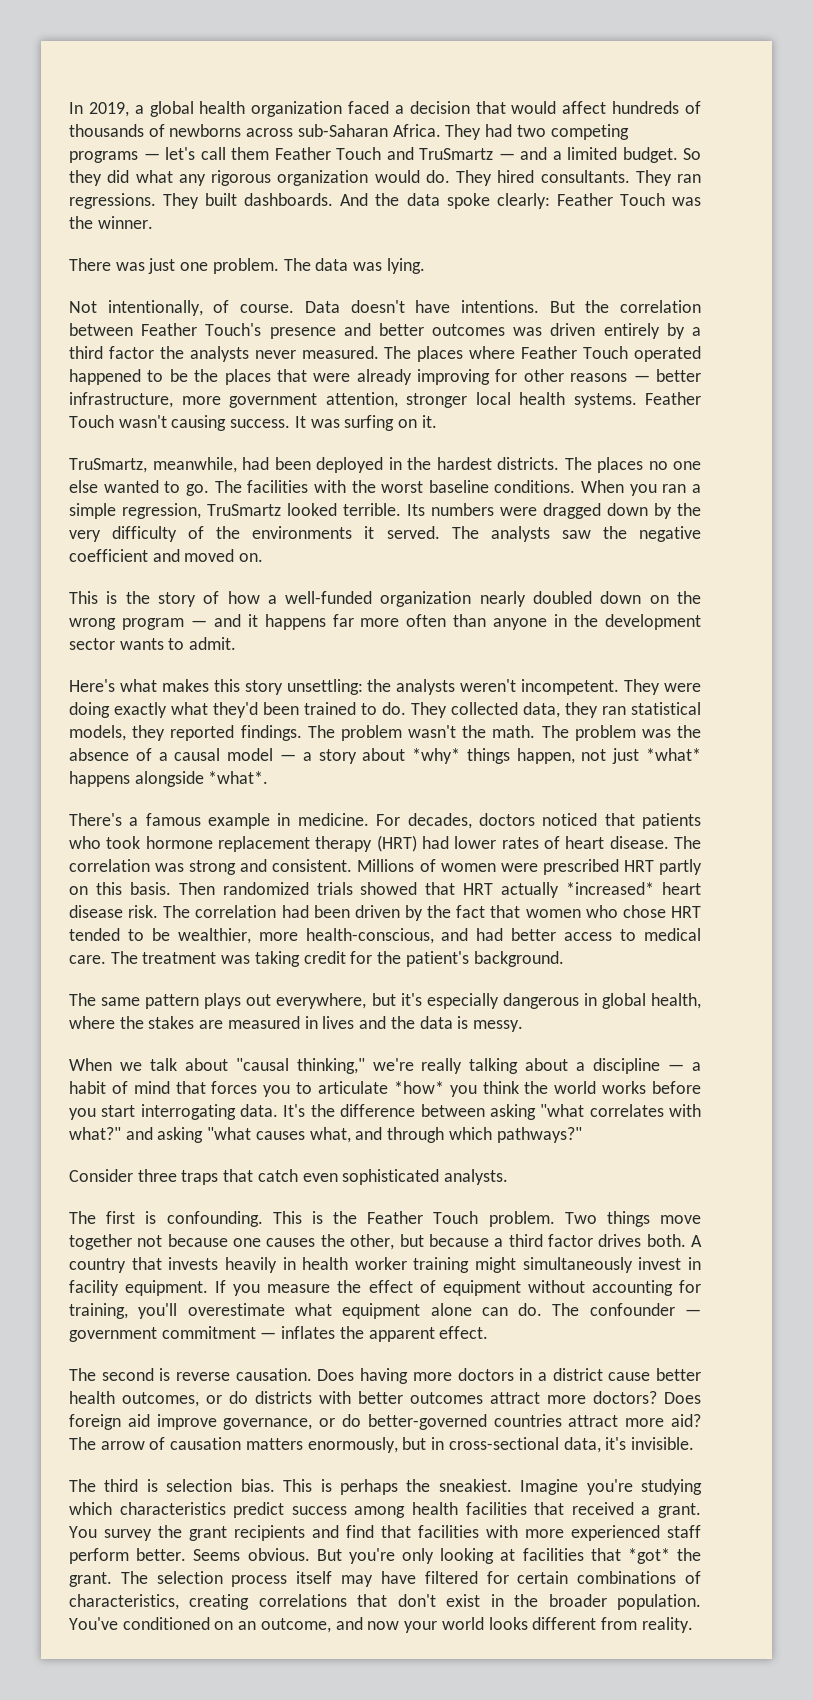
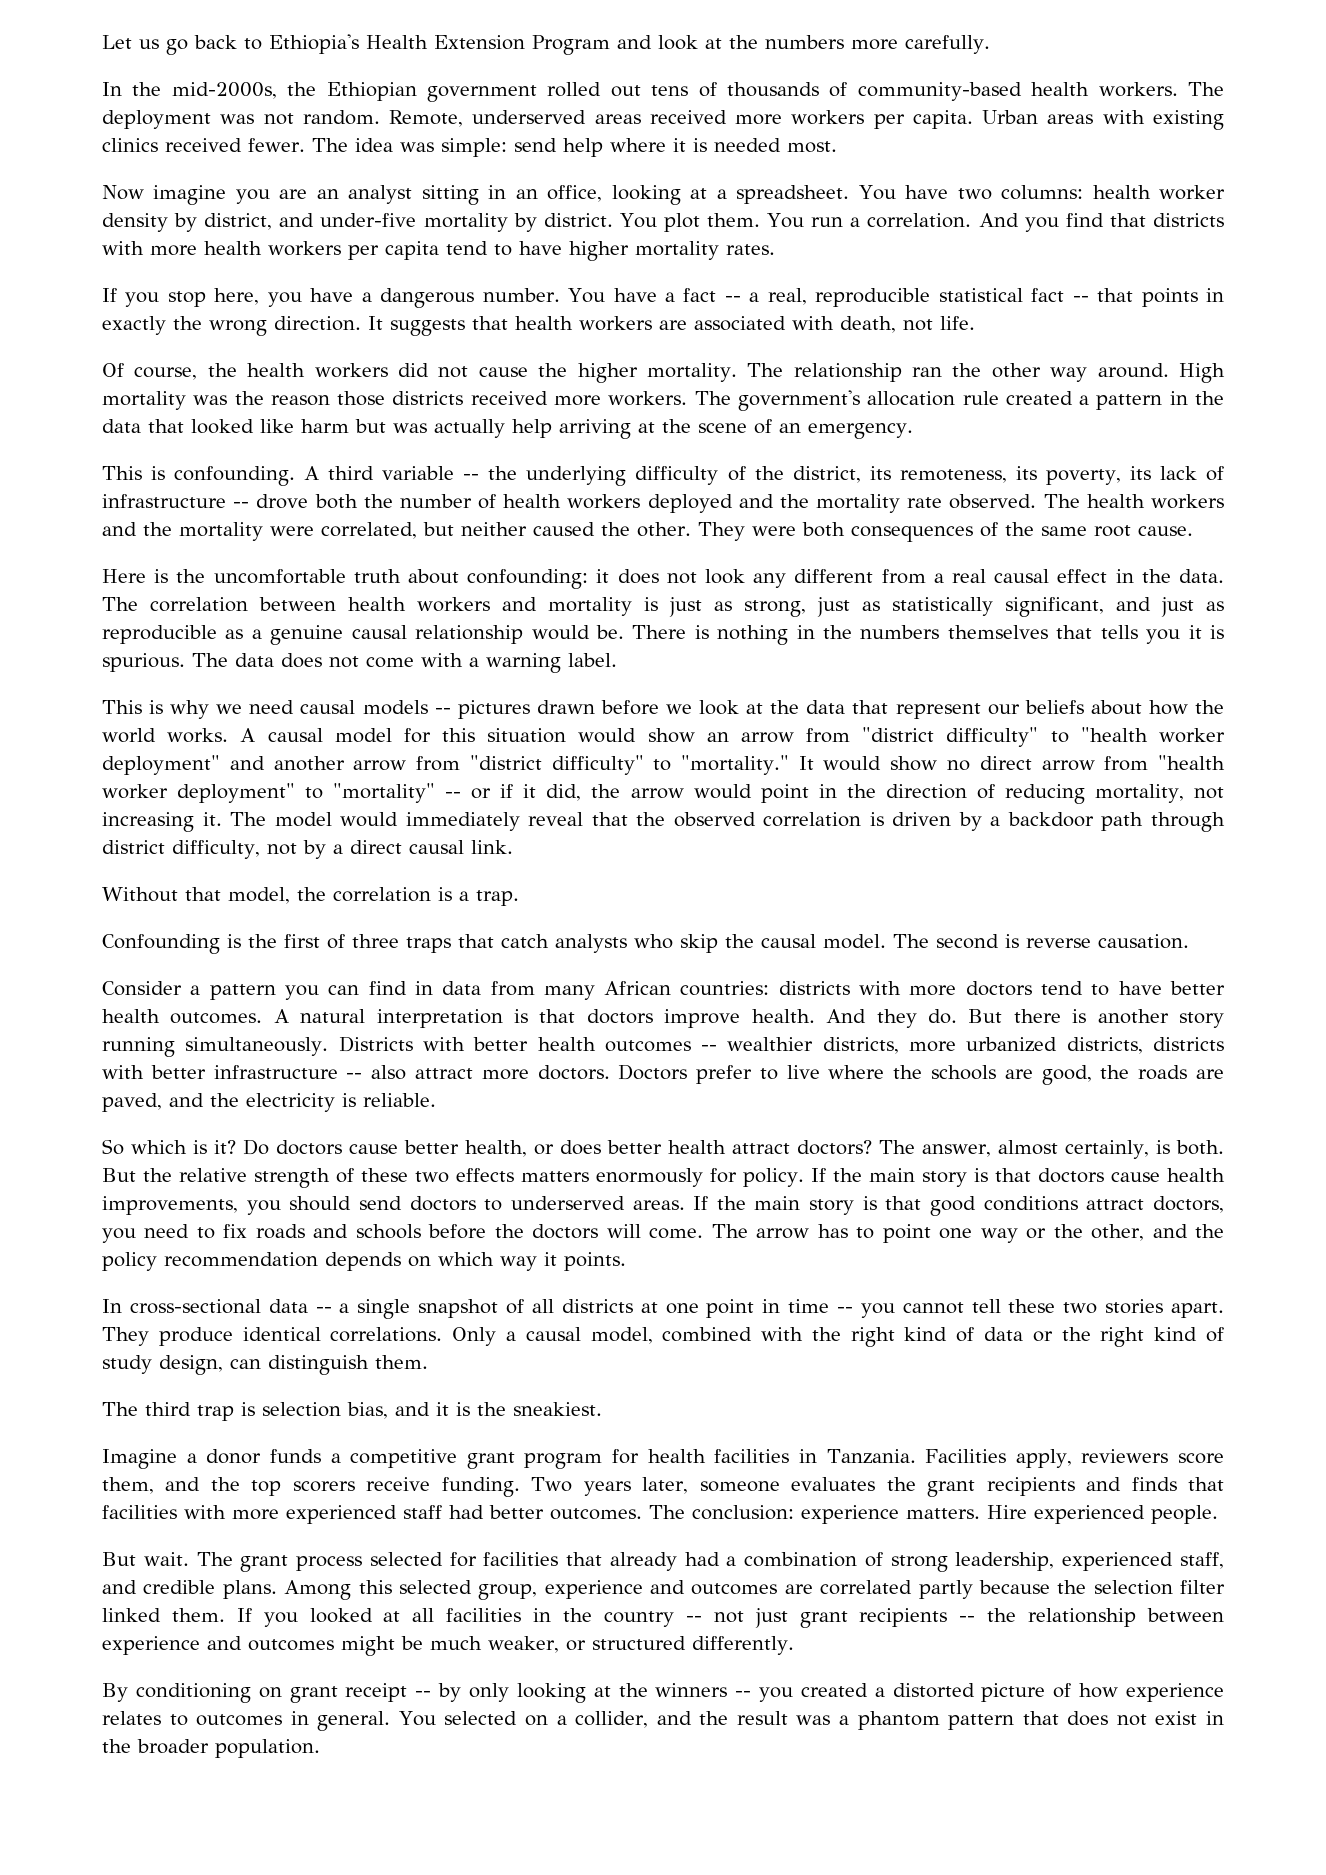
[69,101,702,117] [69,124,629,140] [69,147,701,163] [69,170,701,186] [69,193,701,209] [69,216,153,229] [69,258,425,274] [69,300,701,316] [69,323,701,339] [69,346,701,362] [69,369,702,385] [69,392,701,408] [69,415,437,431] [69,457,701,473] [69,480,701,496] [69,503,701,519] [69,526,701,542] [69,549,264,562] [69,591,701,607] [69,614,701,630] [69,637,237,650] [69,679,701,695] [69,702,701,718] [69,725,701,741] [69,748,702,764] [69,771,269,787] [69,813,702,829] [69,835,701,852] [69,859,702,875] [69,882,702,898] [69,905,701,921] [69,928,701,944] [69,951,564,967] [69,993,701,1009] [69,1016,523,1032] [69,1058,701,1074] [69,1081,701,1097] [69,1104,702,1120] [69,1127,582,1143] [69,1169,509,1185] [69,1211,701,1227] [69,1234,702,1250] [69,1257,701,1273] [69,1280,701,1296] [69,1303,701,1319] [69,1326,489,1342] In 2019, a global health organization faced a decision that would affect hundreds of thousands of newborns across sub-Saharan Africa. They had two competing programs — let's call them Feather Touch and TruSmartz — and a limited budget. So they did what any rigorous organization would do. They hired consultants. They ran regressions. They built dashboards. And the data spoke clearly: Feather Touch was the winner. // There was just one problem. The data was lying. // Not intentionally, of course. Data doesn't have intentions. But the correlation between Feather Touch's presence and better outcomes was driven entirely by a third factor the analysts never measured. The places where Feather Touch operated happened to be the places that were already improving for other reasons — better infrastructure, more government attention, stronger local health systems. Feather Touch wasn't causing success. It was surfing on it. // TruSmartz, meanwhile, had been deployed in the hardest districts. The places no one else wanted to go. The facilities with the worst baseline conditions. When you ran a simple regression, TruSmartz looked terrible. Its numbers were dragged down by the very difficulty of the environments it served. The analysts saw the negative coefficient and moved on. // This is the story of how a well-funded organization nearly doubled down on the wrong program — and it happens far more often than anyone in the development sector wants to admit. // Here's what makes this story unsettling: the analysts weren't incompetent. They were doing exactly what they'd been trained to do. They collected data, they ran statistical models, they reported findings. The problem wasn't the math. The problem was the absence of a causal model — a story about *why* things happen, not just *what* happens alongside *what*. // There's a famous example in medicine. For decades, doctors noticed that patients who took hormone replacement therapy (HRT) had lower rates of heart disease. The correlation was strong and consistent. Millions of women were prescribed HRT partly on this basis. Then randomized trials showed that HRT actually *increased* heart disease risk. The correlation had been driven by the fact that women who chose HRT tended to be wealthier, more health-conscious, and had better access to medical care. The treatment was taking credit for the patient's background. // The same pattern plays out everywhere, but it's especially dangerous in global health, where the stakes are measured in lives and the data is messy. // When we talk about "causal thinking," we're really talking about a discipline — a habit of mind that forces you to articulate *how* you think the world works before you start interrogating data. It's the difference between asking "what correlates with what?" and asking "what causes what, and through which pathways?" // Consider three traps that catch even sophisticated analysts. // The first is confounding. This is the Feather Touch problem. Two things move together not because one causes the other, but because a third factor drives both. A country that invests heavily in health worker training might simultaneously invest in facility equipment. If you measure the effect of equipment without accounting for training, you'll overestimate what equipment alone can do. The confounder — government commitment — inflates the apparent effect. // -> [102,34,990,55] [102,82,1224,102] [102,110,1224,130] [102,138,837,157] [102,185,1225,205] [102,213,1225,232] [102,241,775,261] [102,288,1224,308] [102,316,975,336] [102,363,1225,383] [102,390,1224,411] [102,419,913,439] [102,466,1224,486] [102,494,1224,513] [102,522,1193,542] [102,569,1225,589] [102,597,1224,617] [102,625,1225,645] [102,653,617,673] [102,700,1224,719] [102,727,1225,747] [102,755,1225,775] [102,783,1224,804] [102,812,1225,832] [102,840,513,859] [102,887,519,906] [102,934,886,954] Let us go back to Ethiopia's Health Extension Program and look at the numbers more carefully. // In the mid-2000s, the Ethiopian government rolled out tens of thousands of community-based health workers. The deployment was not random. Remote, underserved areas received more workers per capita. Urban areas with existing clinics received fewer. The idea was simple: send help where it is needed most. // Now imagine you are an analyst sitting in an office, looking at a spreadsheet. You have two columns: health worker density by district, and under-five mortality by district. You plot them. You run a correlation. And you find that districts with more health workers per capita tend to have higher mortality rates. // If you stop here, you have a dangerous number. You have a fact -- a real, reproducible statistical fact -- that points in exactly the wrong direction. It suggests that health workers are associated with death, not life. // Of course, the health workers did not cause the higher mortality. The relationship ran the other way around. High mortality was the reason those districts received more workers. The government's allocation rule created a pattern in the data that looked like harm but was actually help arriving at the scene of an emergency. // This is confounding. A third variable -- the underlying difficulty of the district, its remoteness, its poverty, its lack of infrastructure -- drove both the number of health workers deployed and the mortality rate observed. The health workers and the mortality were correlated, but neither caused the other. They were both consequences of the same root cause. // Here is the uncomfortable truth about confounding: it does not look any different from a real causal effect in the data. The correlation between health workers and mortality is just as strong, just as statistically significant, and just as reproducible as a genuine causal relationship would be. There is nothing in the numbers themselves that tells you it is spurious. The data does not come with a warning label. // This is why we need causal models -- pictures drawn before we look at the data that represent our beliefs about how the world works. A causal model for this situation would show an arrow from "district difficulty" to "health worker deployment" and another arrow from "district difficulty" to "mortality." It would show no direct arrow from "health worker deployment" to "mortality" -- or if it did, the arrow would point in the direction of reducing mortality, not increasing it. The model would immediately reveal that the observed correlation is driven by a backdoor path through district difficulty, not by a direct causal link. // Without that model, the correlation is a trap. // Confounding is the first of three traps that catch analysts who skip the causal model.
[317,1368,701,1384] [69,1391,701,1407] [69,1414,701,1430] [69,1437,694,1453] Does having more doctors in a district cause better health outcomes, or do districts with better outcomes attract more doctors? Does foreign aid improve governance, or do better-governed countries attract more aid? The arrow of causation matters enormously, but in cross-sectional data, it's invisible. -> [102,981,1225,1000] [102,1009,1224,1028] [102,1036,1225,1057] [102,1064,1224,1085] [102,1093,436,1112] [102,1139,1224,1159] [102,1168,1225,1188] [102,1196,1224,1216] [102,1224,1224,1243] [102,1252,626,1271] [102,1299,1225,1319] [102,1327,1224,1347] [102,1355,428,1375] // Consider a pattern you can find in data from many African countries: districts with more doctors tend to have better health outcomes. A natural interpretation is that doctors improve health. And they do. But there is another story running simultaneously. Districts with better health outcomes -- wealthier districts, more urbanized districts, districts with better infrastructure -- also attract more doctors. Doctors prefer to live where the schools are good, the roads are paved, and the electricity is reliable. // So which is it? Do doctors cause better health, or does better health attract doctors? The answer, almost certainly, is both. But the relative strength of these two effects matters enormously for policy. If the main story is that doctors cause health improvements, you should send doctors to underserved areas. If the main story is that good conditions attract doctors, you need to fix roads and schools before the doctors will come. The arrow has to point one way or the other, and the policy recommendation depends on which way it points. // In cross-sectional data -- a single snapshot of all districts at one point in time -- you cannot tell these two stories apart. They produce identical correlations. Only a causal model, combined with the right kind of data or the right kind of study design, can distinguish them.
(139, 1485) none -> [197,1405,234,1421] trap
[240,1479,702,1495] [69,1502,702,1518] [69,1526,152,1541] bias. This is perhaps the sneakiest. Imagine you're studying which characteristics predict success among health facilities that received a grant. You survey -> [347,1402,602,1419] [102,1449,1224,1469] [102,1477,876,1497] bias, and it is the sneakiest. // Imagine a donor funds a competitive grant program for health facilities in Tanzania. Facilities apply, reviewers score them, and the top scorers receive funding. Two years later, someone evaluates
[346,1525,374,1538] find -> [1131,1477,1177,1491] finds
[69,1548,701,1564] [69,1571,701,1587] [69,1594,436,1610] perform better. Seems obvious. But you're only looking at facilities that *got* the grant. The selection process itself may have filtered for certain combinations of characteristics, creating correlations that don't -> [449,1505,1218,1524] [102,1552,1224,1572] [102,1580,1225,1600] [102,1608,1225,1628] [102,1636,794,1656] [102,1683,1225,1703] [102,1711,1147,1731] had better outcomes. The conclusion: experience matters. Hire experienced people. // But wait. The grant process selected for facilities that already had a combination of strong leadership, experienced staff, and credible plans. Among this selected group, experience and outcomes are correlated partly because the selection filter linked them. If you looked at all facilities in the country -- not just grant recipients -- the relationship between experience and outcomes might be much weaker, or structured differently. // By conditioning on grant receipt -- by only looking at the winners -- you created a distorted picture of how experience relates to outcomes in general. You selected on a collider, and the result was a phantom pattern that does not
[69,1617,693,1633] You've conditioned on an outcome, and now your world looks different from reality. -> (320, 1748) none

